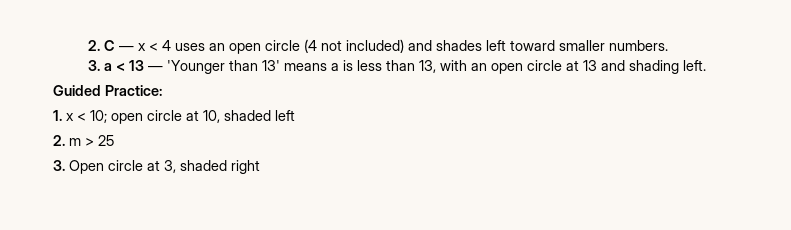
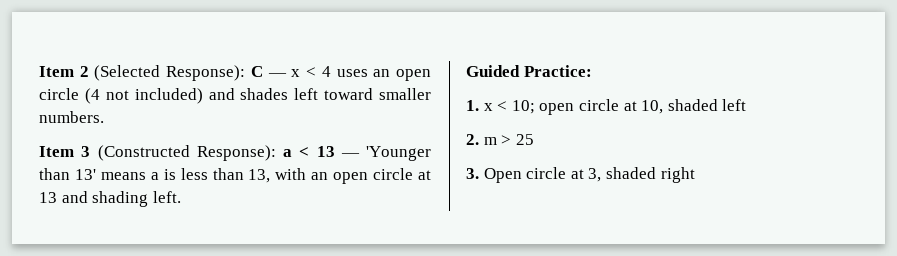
[88,40,101,51] 2. -> [39,65,246,81] Item 2 (Selected Response):
[88,60,101,71] 3. -> [39,145,276,161] Item 3 (Constructed Response):

